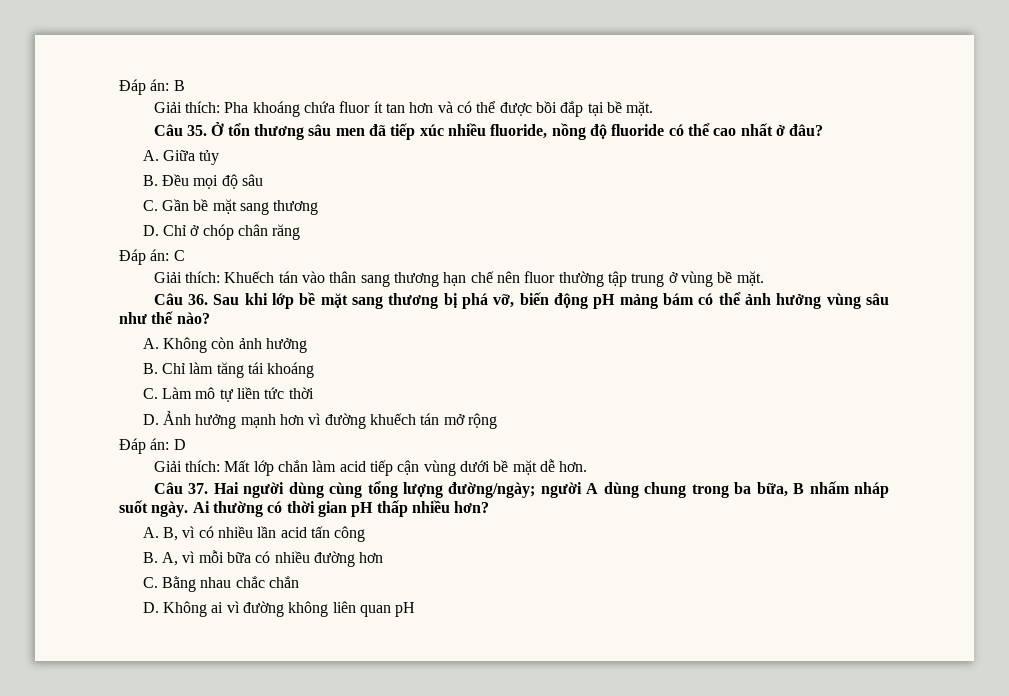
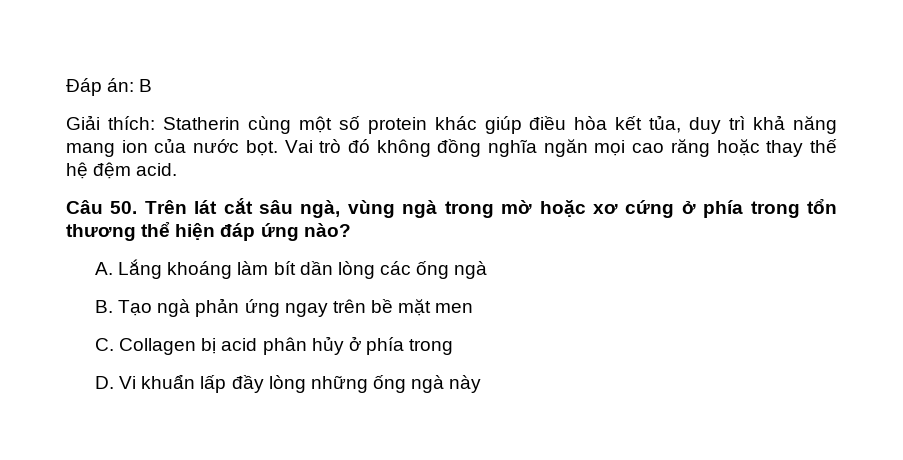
[224,101,654,117] [153,122,824,140] [142,150,220,165] [142,174,264,189] [142,199,319,215] [142,224,301,240] [119,249,185,265] [153,271,764,287] [153,292,889,309] [119,311,210,324] [142,337,308,353] [142,362,315,378] [142,387,314,402] [142,411,497,429] [119,438,186,454] [153,459,588,476] [153,481,890,498] [119,500,490,517] [142,526,366,542] [142,550,384,567] [142,576,300,592] [142,601,416,617] Pha khoáng chứa fluor ít tan hơn và có thể được bồi đắp tại bề mặt. // Câu 35. Ở tổn thương sâu men đã tiếp xúc nhiều fluoride, nồng độ fluoride có thể cao nhất ở đâu? // A. Giữa tủy // B. Đều mọi độ sâu // C. Gần bề mặt sang thương // D. Chỉ ở chóp chân răng // Đáp án: C // Giải thích: Khuếch tán vào thân sang thương hạn chế nên fluor thường tập trung ở vùng bề mặt. // Câu 36. Sau khi lớp bề mặt sang thương bị phá vỡ, biến động pH mảng bám có thể ảnh hưởng vùng sâu như thế nào? // A. Không còn ảnh hưởng // B. Chỉ làm tăng tái khoáng // C. Làm mô tự liền tức thời // D. Ảnh hưởng mạnh hơn vì đường khuếch tán mở rộng // Đáp án: D // Giải thích: Mất lớp chắn làm acid tiếp cận vùng dưới bề mặt dễ hơn. // Câu 37. Hai người dùng cùng tổng lượng đường/ngày; người A dùng chung trong ba bữa, B nhấm nháp suốt ngày. Ai thường có thời gian pH thấp nhiều hơn? // A. B, vì có nhiều lần acid tấn công // B. A, vì mỗi bữa có nhiều đường hơn // C. Bằng nhau chắc chắn // D. Không ai vì đường không liên quan pH -> [162,115,837,134] [66,138,838,157] [66,162,178,179] [66,198,837,218] [66,222,351,241] [94,259,488,279] [94,298,474,317] [94,336,454,355] [94,374,482,393] Statherin cùng một số protein khác giúp điều hòa kết tủa, duy trì khả năng mang ion của nước bọt. Vai trò đó không đồng nghĩa ngăn mọi cao răng hoặc thay thế hệ đệm acid. // Câu 50. Trên lát cắt sâu ngà, vùng ngà trong mờ hoặc xơ cứng ở phía trong tổn thương thể hiện đáp ứng nào? // A. Lắng khoáng làm bít dần lòng các ống ngà // B. Tạo ngà phản ứng ngay trên bề mặt men // C. Collagen bị acid phân hủy ở phía trong // D. Vi khuẩn lấp đầy lòng những ống ngà này

